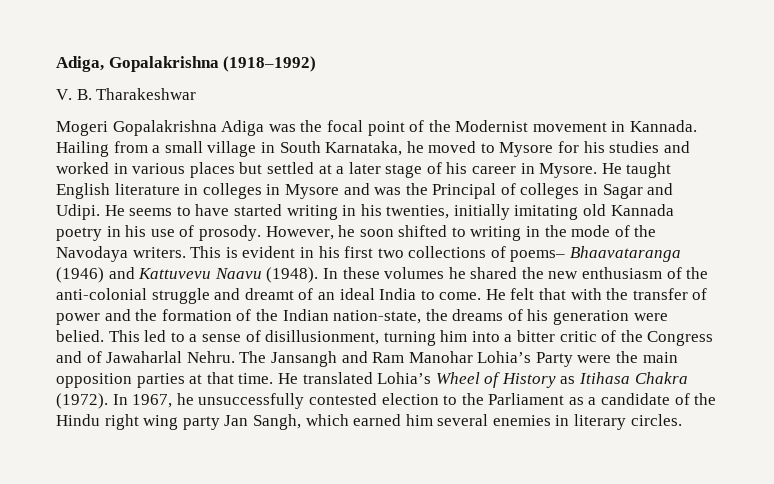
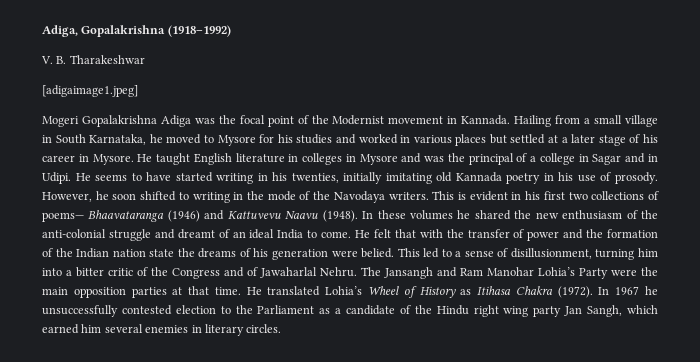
(197, 94) none -> [42,85,138,97] // [adigaimage1.jpeg]
[432,183,580,199] Principal of colleges -> [468,153,575,165] principal of a college
(674, 189) none -> [648,154,659,162] in
[510,250,566,262] poems– -> [42,212,84,222] poems—
[333,310,422,324] nation-state, -> [112,249,175,257] nation state
[132,394,173,408] 1967, -> [615,286,640,295] 1967

